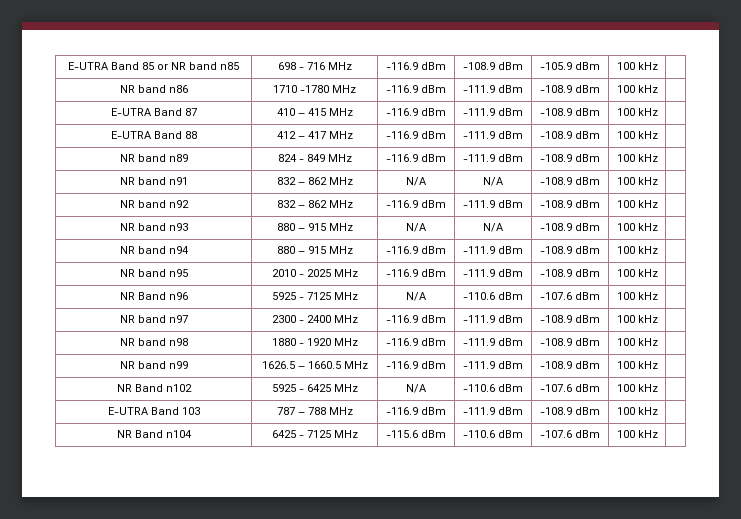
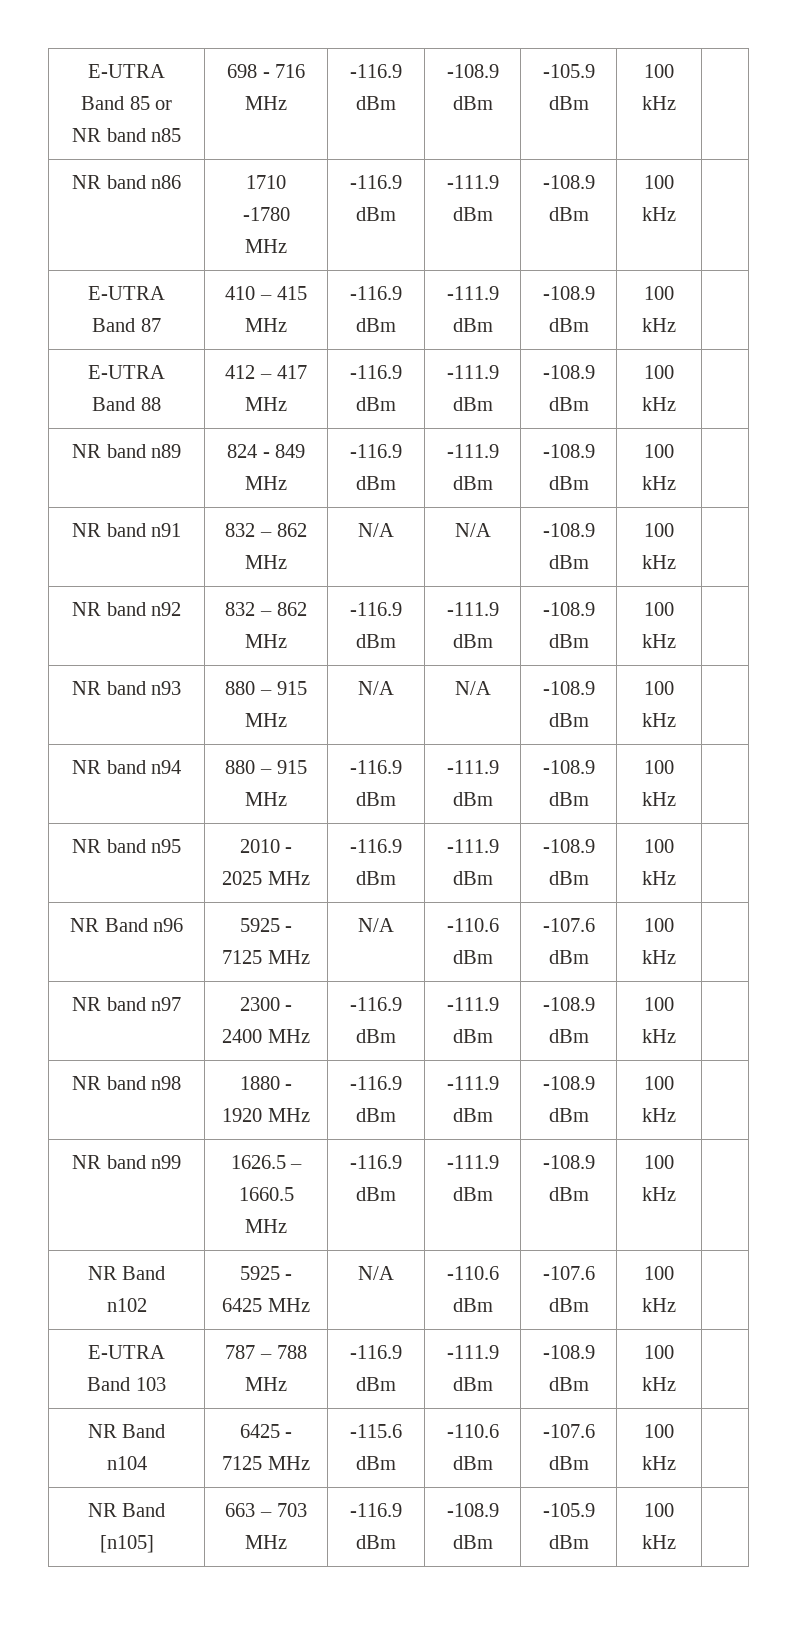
(658, 434) none -> [87,1503,166,1517] [99,1535,154,1553] [225,1503,307,1517] [245,1535,287,1549] [350,1503,402,1517] [356,1535,396,1549] [446,1503,499,1517] [452,1535,493,1549] [542,1503,595,1517] [548,1535,589,1549] [644,1503,674,1517] [642,1535,676,1549] // NR Band [n105] | 663 – 703 MHz | -116.9 dBm | -108.9 dBm | -105.9 dBm | 100 kHz |

